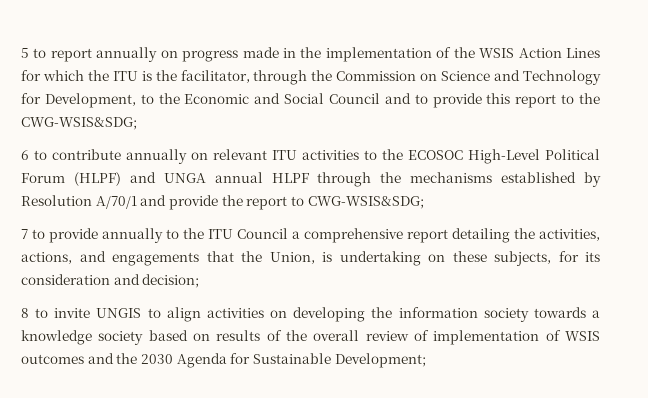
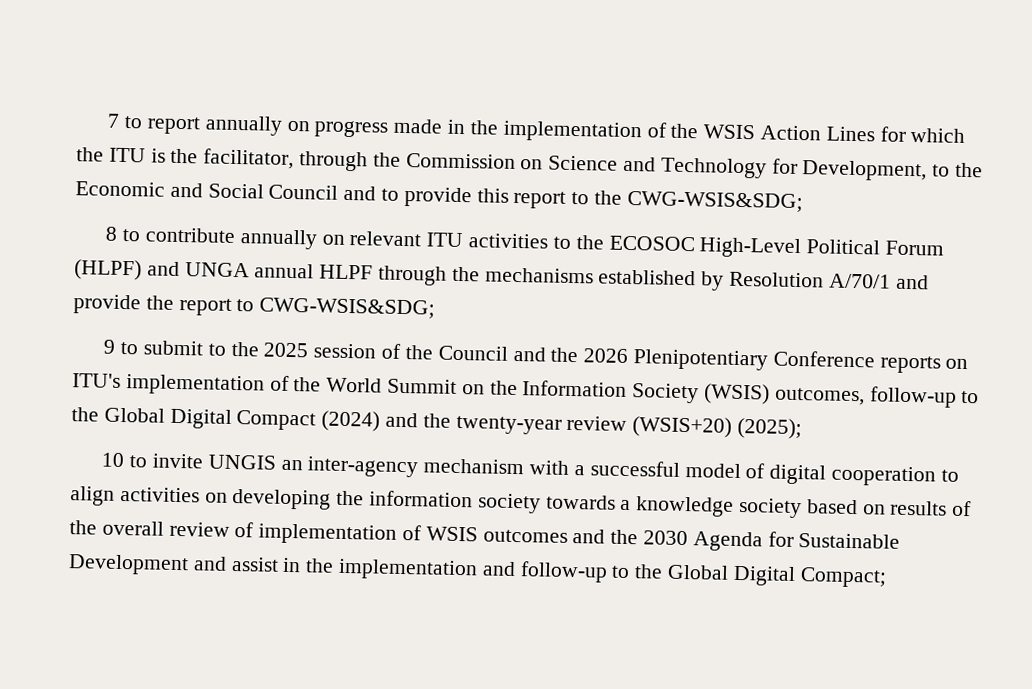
[21,48,29,58] 5 -> [107,113,121,128] 7
[21,150,29,160] 6 -> [105,226,119,241] 8
[21,228,600,243] [21,251,600,266] [21,274,200,288] [21,308,142,318] 7 to provide annually to the ITU Council a comprehensive report detailing the activities, actions, and engagements that the Union, is undertaking on these subjects, for its consideration and decision; // 8 to invite UNGIS -> [103,339,969,374] [72,373,980,408] [71,407,803,440] [101,452,936,487] 9 to submit to the 2025 session of the Council and the 2026 Plenipotentiary Conference reports on ITU's implementation of the World Summit on the Information Society (WSIS) outcomes, follow-up to the Global Digital Compact (2024) and the twenty-year review (WSIS+20) (2025); // 10 to invite UNGIS an inter-agency mechanism with a successful model of digital cooperation
[334,353,426,368] Development; -> [68,554,887,588] Development and assist in the implementation and follow-up to the Global Digital Compact;

